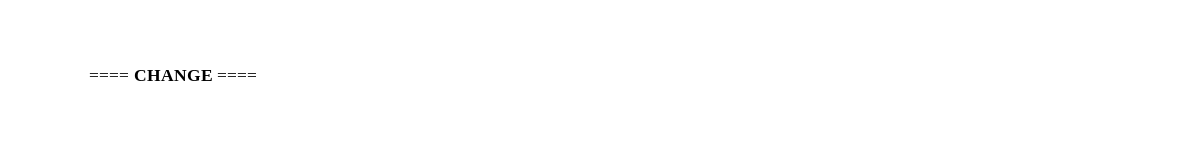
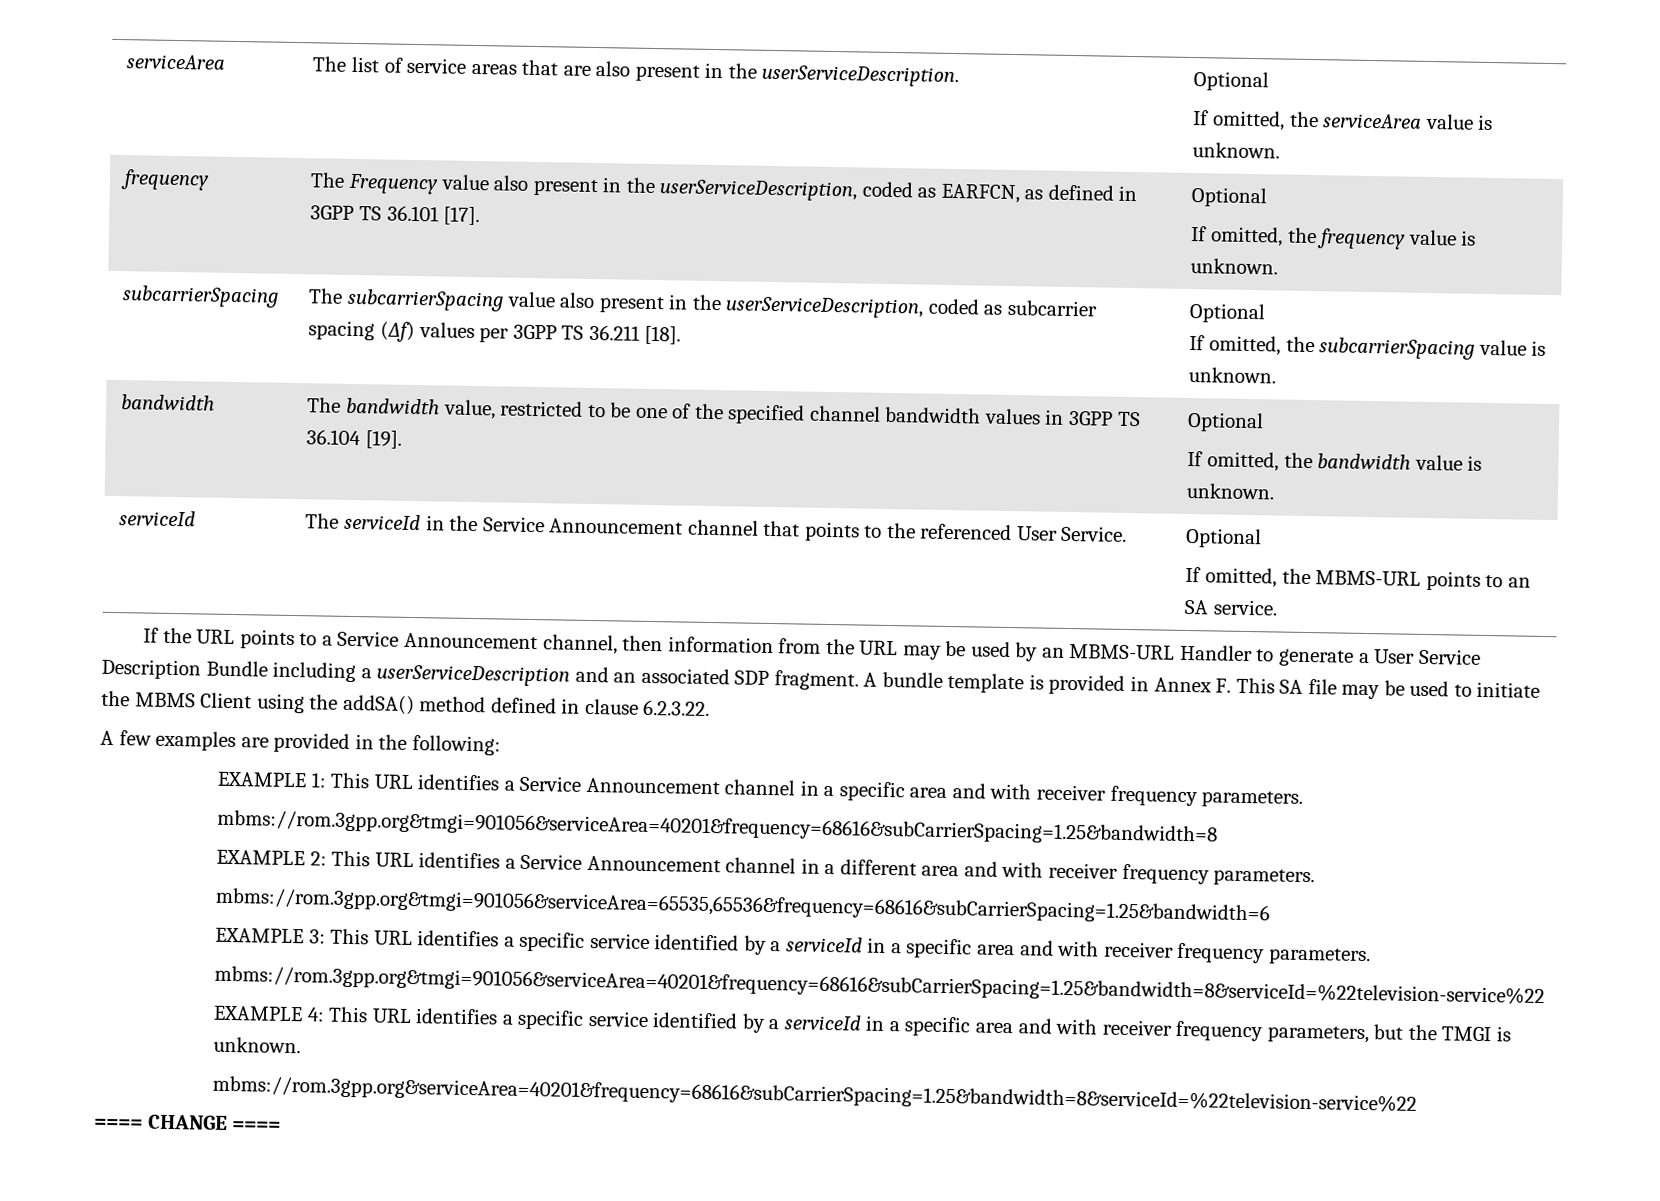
(89, 77) none -> [126,54,227,70] [312,56,960,88] [1193,71,1270,92] [1193,110,1494,131] [1192,142,1281,159] [120,169,211,191] [310,172,1138,204] [310,205,481,226] [1191,187,1268,208] [1191,226,1477,250] [1190,257,1279,275] [122,285,280,308] [308,288,1098,319] [308,320,682,345] [1189,302,1267,324] [1189,334,1547,360] [1188,366,1277,384] [121,394,216,411] [307,397,1141,427] [306,429,403,449] [1187,411,1265,433] [1187,450,1483,472] [1186,482,1276,500] [119,510,197,527] [305,513,1128,542] [1185,527,1263,549] [1185,566,1531,591] [1184,599,1279,616] [143,627,1481,667] [101,658,1541,700] [101,690,711,717] [100,730,501,756] [216,771,1304,808] [216,809,1218,846] [215,849,1316,887] [214,887,1270,925] [214,927,1371,966] [213,965,1545,1008] [212,1005,1511,1044] [212,1036,301,1054] [211,1075,1417,1115] serviceArea | The list of service areas that are also present in the userServiceDescription. | Optional // If omitted, the serviceArea value is unknown. // frequency | The Frequency value also present in the userServiceDescription, coded as EARFCN, as defined in 3GPP TS 36.101 [17]. | Optional // If omitted, the frequency value is unknown. // subcarrierSpacing | The subcarrierSpacing value also present in the userServiceDescription, coded as subcarrier spacing (∆f) values per 3GPP TS 36.211 [18]. | Optional // If omitted, the subcarrierSpacing value is unknown. // bandwidth | The bandwidth value, restricted to be one of the specified channel bandwidth values in 3GPP TS 36.104 [19]. | Optional // If omitted, the bandwidth value is unknown. // serviceId | The serviceId in the Service Announcement channel that points to the referenced User Service. | Optional // If omitted, the MBMS-URL points to an SA service. // If the URL points to a Service Announcement channel, then information from the URL may be used by an MBMS-URL Handler to generate a User Service Description Bundle including a userServiceDescription and an associated SDP fragment. A bundle template is provided in Annex F. This SA file may be used to initiate the MBMS Client using the addSA() method defined in clause 6.2.3.22. // A few examples are provided in the following: // EXAMPLE 1: This URL identifies a Service Announcement channel in a specific area and with receiver frequency parameters. // mbms://rom.3gpp.org&tmgi=901056&serviceArea=40201&frequency=68616&subCarrierSpacing=1.25&bandwidth=8 // EXAMPLE 2: This URL identifies a Service Announcement channel in a different area and with receiver frequency parameters. // mbms://rom.3gpp.org&tmgi=901056&serviceArea=65535,65536&frequency=68616&subCarrierSpacing=1.25&bandwidth=6 // EXAMPLE 3: This URL identifies a specific service identified by a serviceId in a specific area and with receiver frequency parameters. // mbms://rom.3gpp.org&tmgi=901056&serviceArea=40201&frequency=68616&subCarrierSpacing=1.25&bandwidth=8&serviceId=%22television-service%22 // EXAMPLE 4: This URL identifies a specific service identified by a serviceId in a specific area and with receiver frequency parameters, but the TMGI is unknown. // mbms://rom.3gpp.org&serviceArea=40201&frequency=68616&subCarrierSpacing=1.25&bandwidth=8&serviceId=%22television-service%22 //

